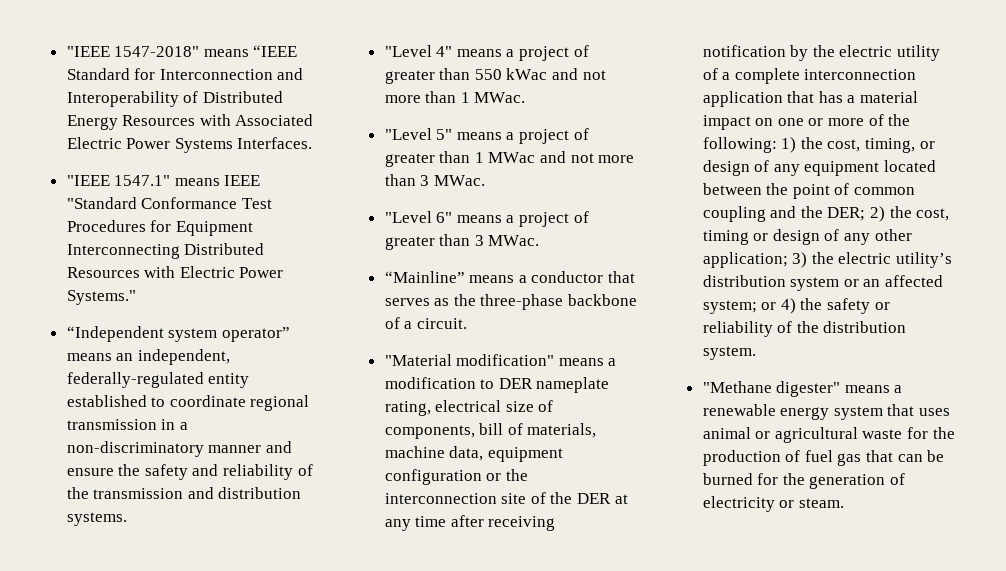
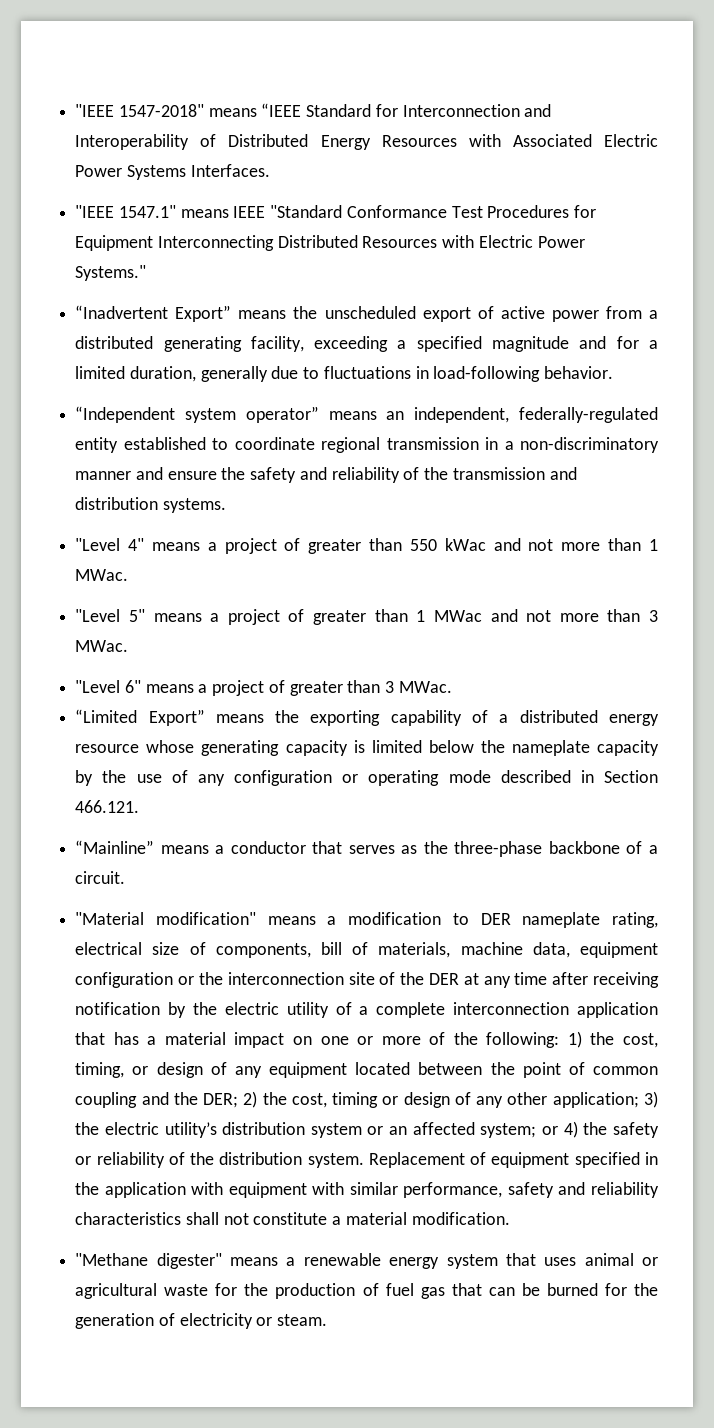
(136, 297) none -> [75,305,658,322] [75,336,658,352] [75,366,614,382] // “Inadvertent Export” means the unscheduled export of active power from a distributed generating facility, exceeding a specified magnitude and for a limited duration, generally due to fluctuations in load-following behavior.
(540, 240) none -> [75,709,659,726] [75,740,659,756] [75,770,658,786] [75,800,140,813] // “Limited Export” means the exporting capability of a distributed energy resource whose generating capacity is limited below the nameplate capacity by the use of any configuration or operating mode described in Section 466.121.
(756, 353) none -> [368,1152,658,1168] [75,1182,659,1198] [75,1212,510,1225] Replacement of equipment specified in the application with equipment with similar performance, safety and reliability characteristics shall not constitute a material modification.

